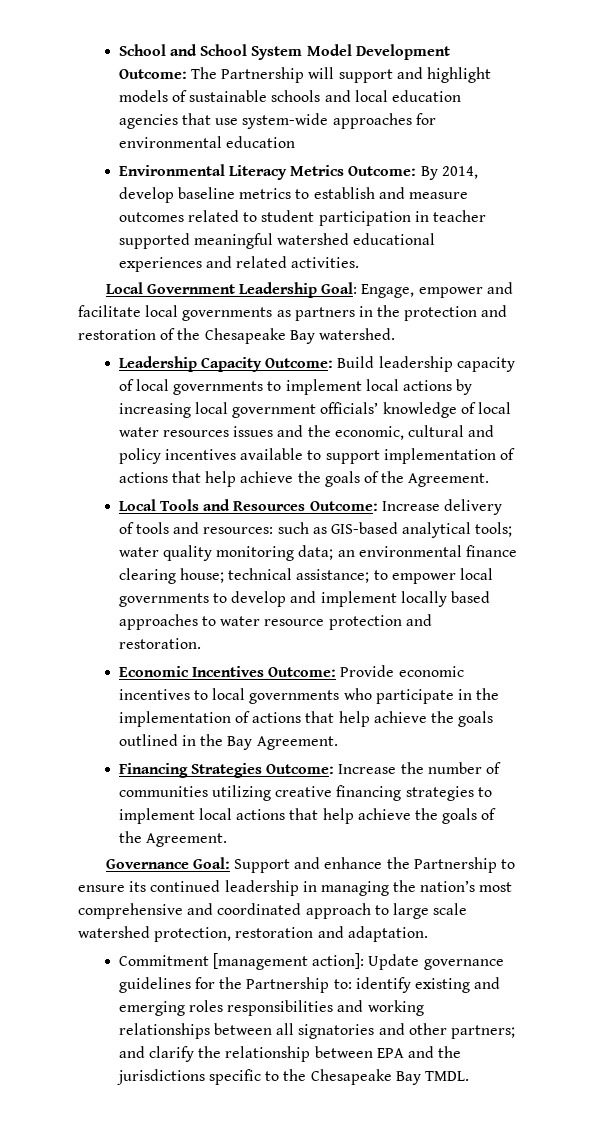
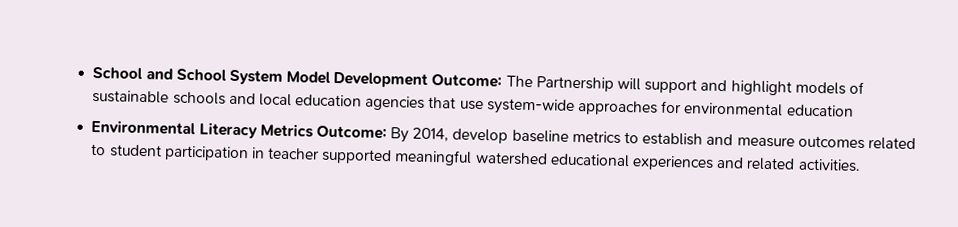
[105,282,513,298] [78,305,508,321] [78,328,395,344] [118,356,515,372] [118,379,473,395] [118,402,512,418] [118,425,495,440] [118,448,516,464] [118,471,490,487] [118,499,503,515] [118,522,513,538] [118,545,518,561] [118,568,494,584] [118,591,491,607] [118,614,432,630] [118,638,201,649] [118,665,464,677] [118,688,500,704] [118,711,494,727] [118,734,338,750] [118,762,502,778] [118,785,492,801] [118,808,497,824] [118,831,228,847] [105,857,516,873] [78,880,513,896] [78,903,468,919] [78,926,428,942] [118,953,504,970] [118,977,501,993] [118,1000,424,1016] [118,1023,516,1039] [118,1046,462,1062] [116,1069,470,1085] // Local Government Leadership Goal: Engage, empower and facilitate local governments as partners in the protection and restoration of the Chesapeake Bay watershed. // Leadership Capacity Outcome: Build leadership capacity of local governments to implement local actions by increasing local government officials’ knowledge of local water resources issues and the economic, cultural and policy incentives available to support implementation of actions that help achieve the goals of the Agreement. // Local Tools and Resources Outcome: Increase delivery of tools and resources: such as GIS-based analytical tools; water quality monitoring data; an environmental finance clearing house; technical assistance; to empower local governments to develop and implement locally based approaches to water resource protection and restoration. // Economic Incentives Outcome: Provide economic incentives to local governments who participate in the implementation of actions that help achieve the goals outlined in the Bay Agreement. // Financing Strategies Outcome: Increase the number of communities utilizing creative financing strategies to implement local actions that help achieve the goals of the Agreement. // Governance Goal: Support and enhance the Partnership to ensure its continued leadership in managing the nation’s most comprehensive and coordinated approach to large scale watershed protection, restoration and adaptation. // Commitment [management action]: Update governance guidelines for the Partnership to: identify existing and emerging roles responsibilities and working relationships between all signatories and other partners; and clarify the relationship between EPA and the jurisdictions specific to the Chesapeake Bay TMDL. -> (861, 165) none

